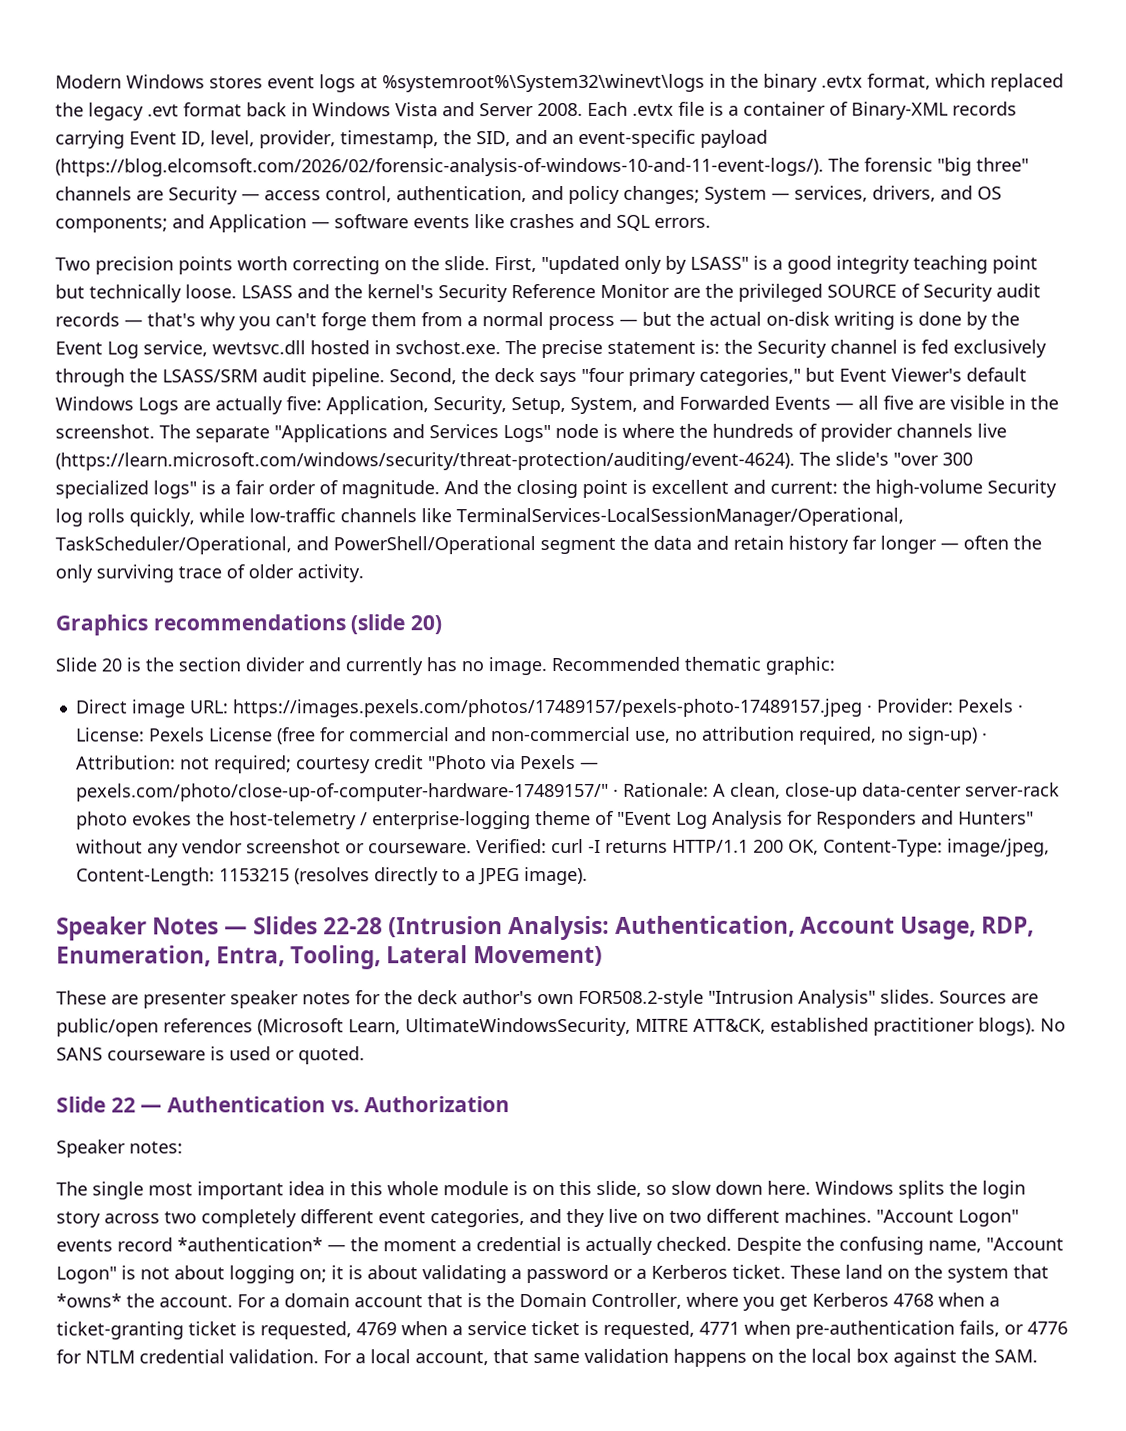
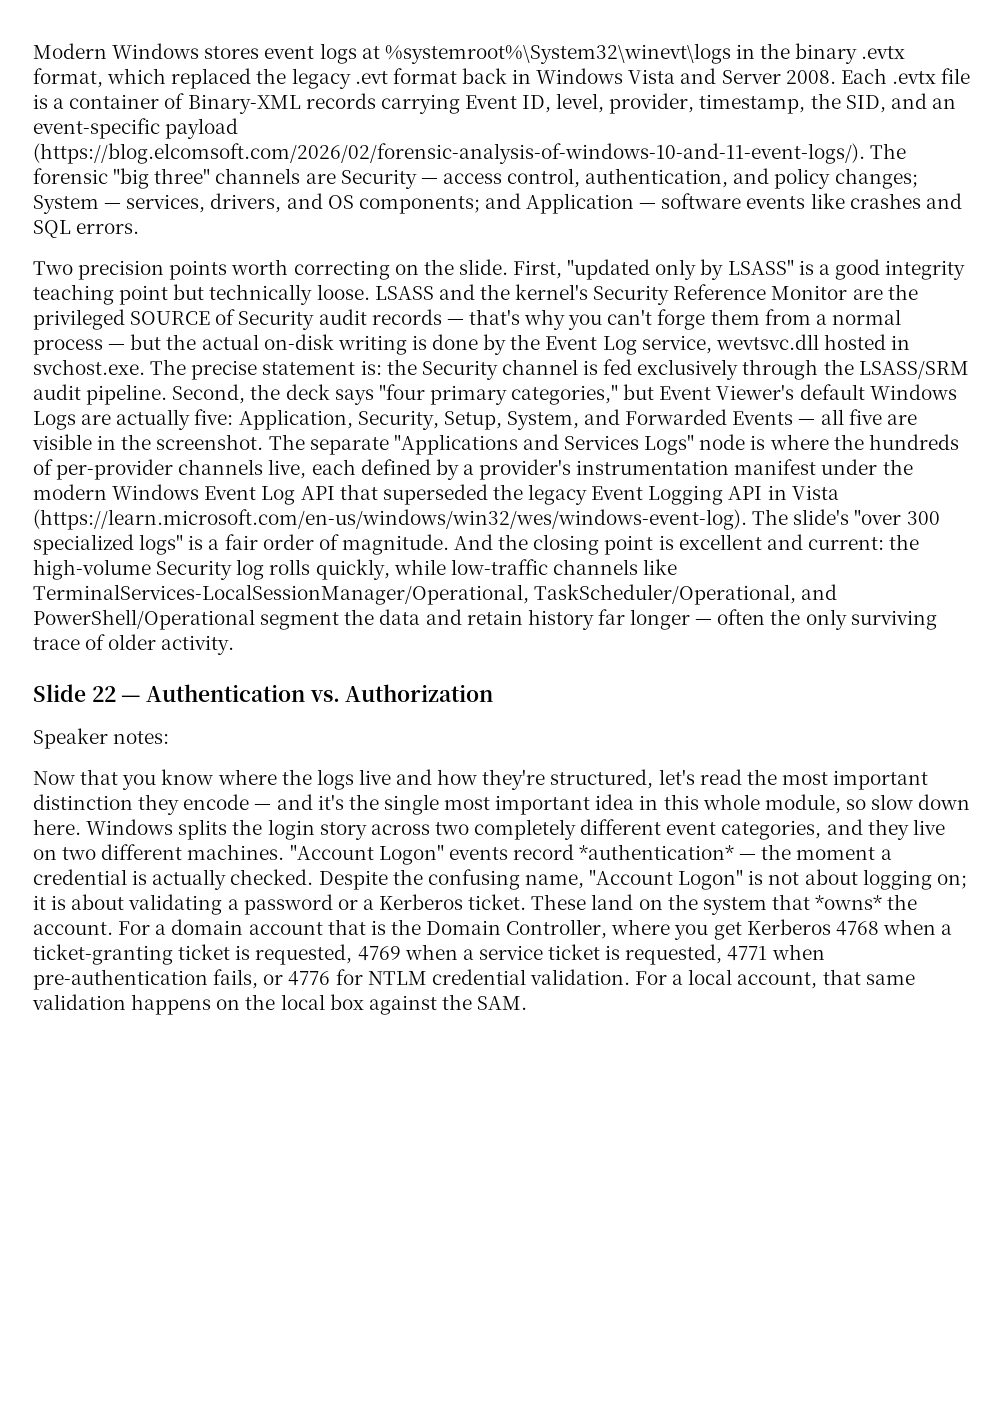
[820,423,1007,442] [55,451,795,471] provider channels live (https://learn.microsoft.com/windows/security/threat-protection/auditing/event-4624). -> [56,459,913,480] [33,484,839,505] [33,509,747,530] per-provider channels live, each defined by a provider's instrumentation manifest under the modern Windows Event Log API that superseded the legacy Event Logging API in Vista (https://learn.microsoft.com/en-us/windows/win32/wes/windows-event-log).
[55,614,443,636] [55,656,835,676] [74,698,1023,718] [75,726,988,745] [75,754,599,774] [75,782,1060,802] [75,810,1034,830] [75,838,1050,858] [75,866,588,886] [56,915,1034,941] [56,945,604,970] [56,989,1039,1009] [56,1017,1066,1037] [56,1046,365,1065] // Graphics recommendations (slide 20) // Slide 20 is the section divider and currently has no image. Recommended thematic graphic: // Direct image URL: https://images.pexels.com/photos/17489157/pexels-photo-17489157.jpeg · Provider: Pexels · License: Pexels License (free for commercial and non-commercial use, no attribution required, no sign-up) · Attribution: not required; courtesy credit "Photo via Pexels — pexels.com/photo/close-up-of-computer-hardware-17489157/" · Rationale: A clean, close-up data-center server-rack photo evokes the host-telemetry / enterprise-logging theme of "Event Log Analysis for Responders and Hunters" without any vendor screenshot or courseware. Verified: curl -I returns HTTP/1.1 200 OK, Content-Type: image/jpeg, Content-Length: 1153215 (resolves directly to a JPEG image). // Speaker Notes — Slides 22-28 (Intrusion Analysis: Authentication, Account Usage, RDP, Enumeration, Entra, Tooling, Lateral Movement) // These are presenter speaker notes for the deck author's own FOR508.2-style "Intrusion Analysis" slides. Sources are public/open references (Microsoft Learn, UltimateWindowsSecurity, MITRE ATT&CK, established practitioner blogs). No SANS courseware is used or quoted. -> (235, 645) none
[56,1181,88,1196] The -> [33,769,929,790] [33,794,379,815] Now that you know where the logs live and how they're structured, let's read the most important distinction they encode — and it's the
[443,1180,642,1197] module is on this slide, -> [764,794,841,814] module,

